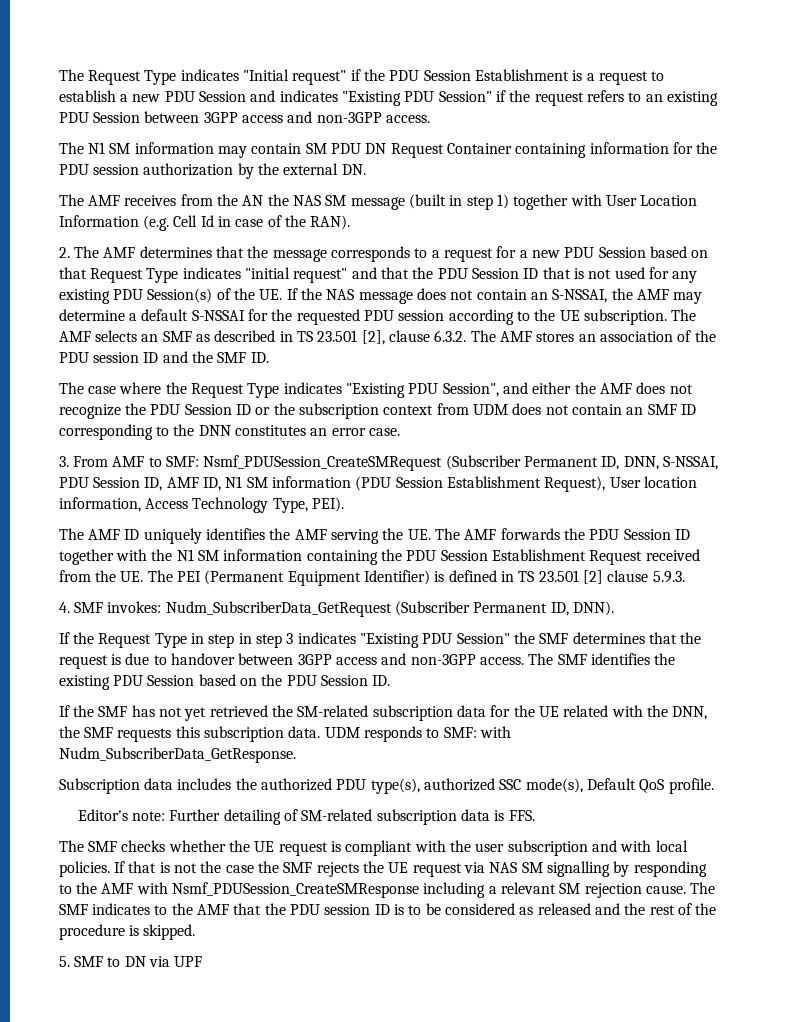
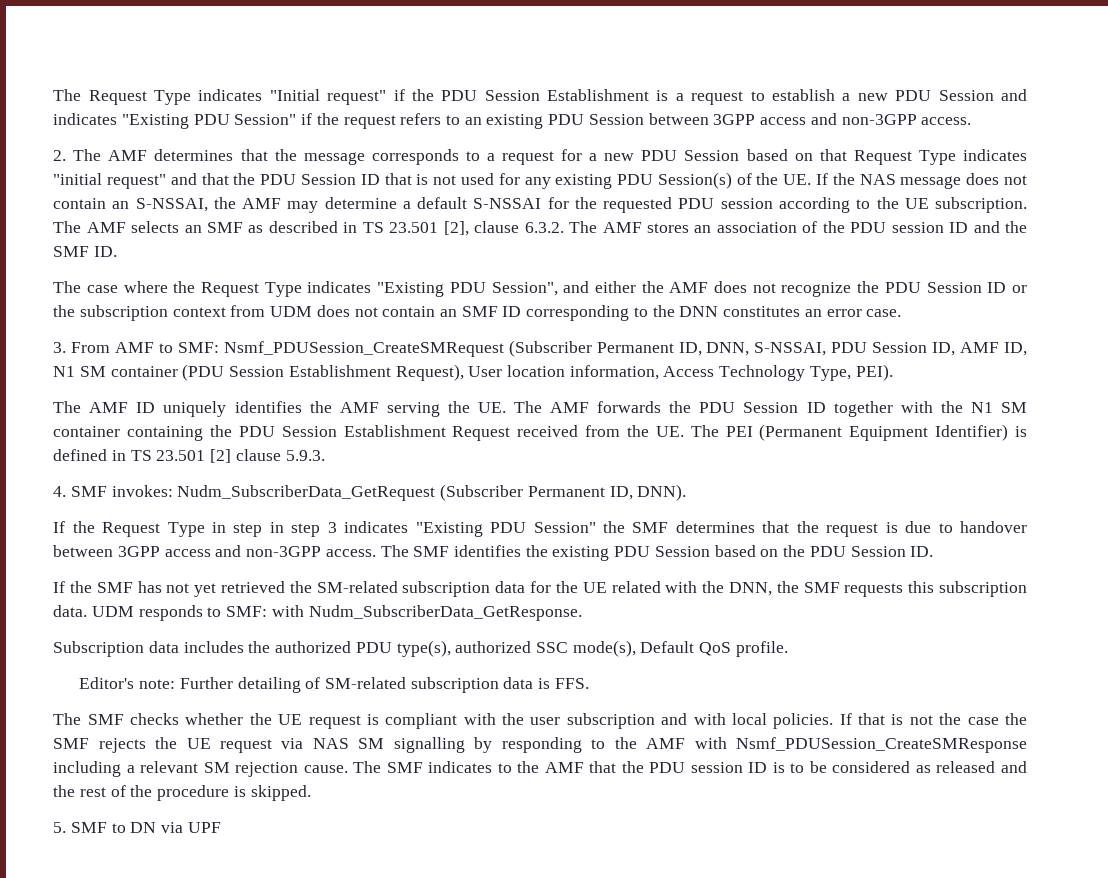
[58,142,718,158] [58,163,366,179] [58,194,698,210] [58,215,351,231] // The N1 SM information may contain SM PDU DN Request Container containing information for the PDU session authorization by the external DN. // The AMF receives from the AN the NAS SM message (built in step 1) together with User Location Information (e.g. Cell Id in case of the RAN). -> (972, 121) none
[272,476,352,488] information -> [110,366,178,377] container
[223,549,303,561] information -> [53,426,121,437] container

